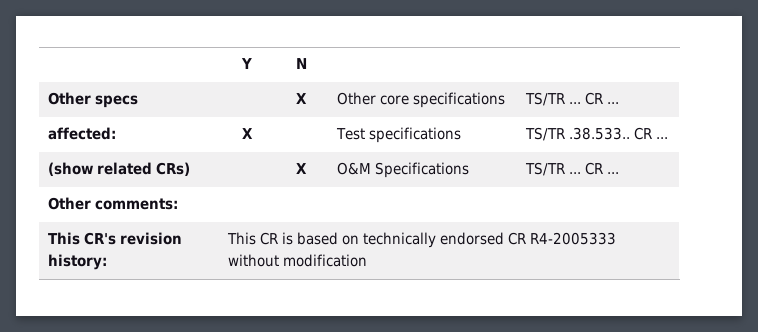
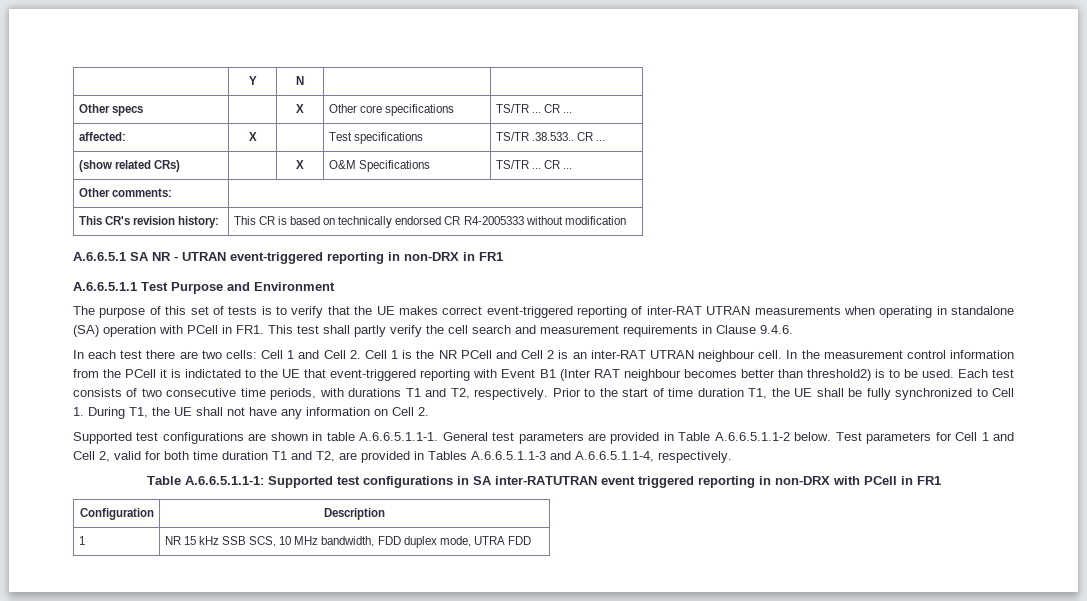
(368, 260) none -> [73,252,503,264] [73,282,335,294] [73,306,1014,318] [73,325,793,337] [73,350,1014,362] [73,369,1015,381] [73,388,1015,400] [73,407,429,419] [73,432,1015,444] [73,451,732,463] [146,476,941,488] [79,508,154,520] [324,508,385,520] [78,536,85,545] [164,536,532,548] // A.6.6.5.1 SA NR - UTRAN event-triggered reporting in non-DRX in FR1 // A.6.6.5.1.1 Test Purpose and Environment // The purpose of this set of tests is to verify that the UE makes correct event-triggered reporting of inter-RAT UTRAN measurements when operating in standalone (SA) operation with PCell in FR1. This test shall partly verify the cell search and measurement requirements in Clause 9.4.6. // In each test there are two cells: Cell 1 and Cell 2. Cell 1 is the NR PCell and Cell 2 is an inter-RAT UTRAN neighbour cell. In the measurement control information from the PCell it is indictated to the UE that event-triggered reporting with Event B1 (Inter RAT neighbour becomes better than threshold2) is to be used. Each test consists of two consecutive time periods, with durations T1 and T2, respectively. Prior to the start of time duration T1, the UE shall be fully synchronized to Cell 1. During T1, the UE shall not have any information on Cell 2. // Supported test configurations are shown in table A.6.6.5.1.1-1. General test parameters are provided in Table A.6.6.5.1.1-2 below. Test parameters for Cell 1 and Cell 2, valid for both time duration T1 and T2, are provided in Tables A.6.6.5.1.1-3 and A.6.6.5.1.1-4, respectively. // Table A.6.6.5.1.1-1: Supported test configurations in SA inter-RATUTRAN event triggered reporting in non-DRX with PCell in FR1 // Configuration | Description // 1 | NR 15 kHz SSB SCS, 10 MHz bandwidth, FDD duplex mode, UTRA FDD

